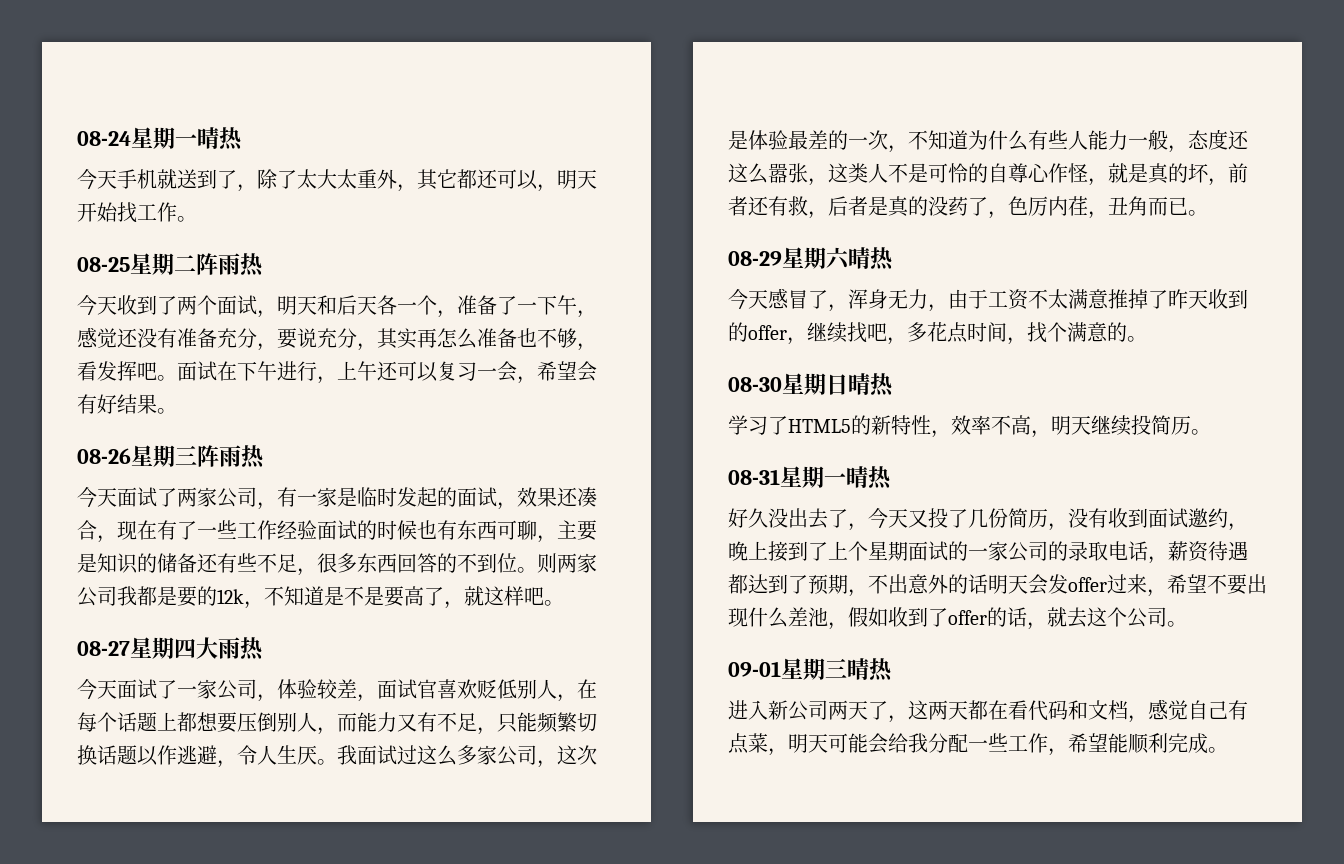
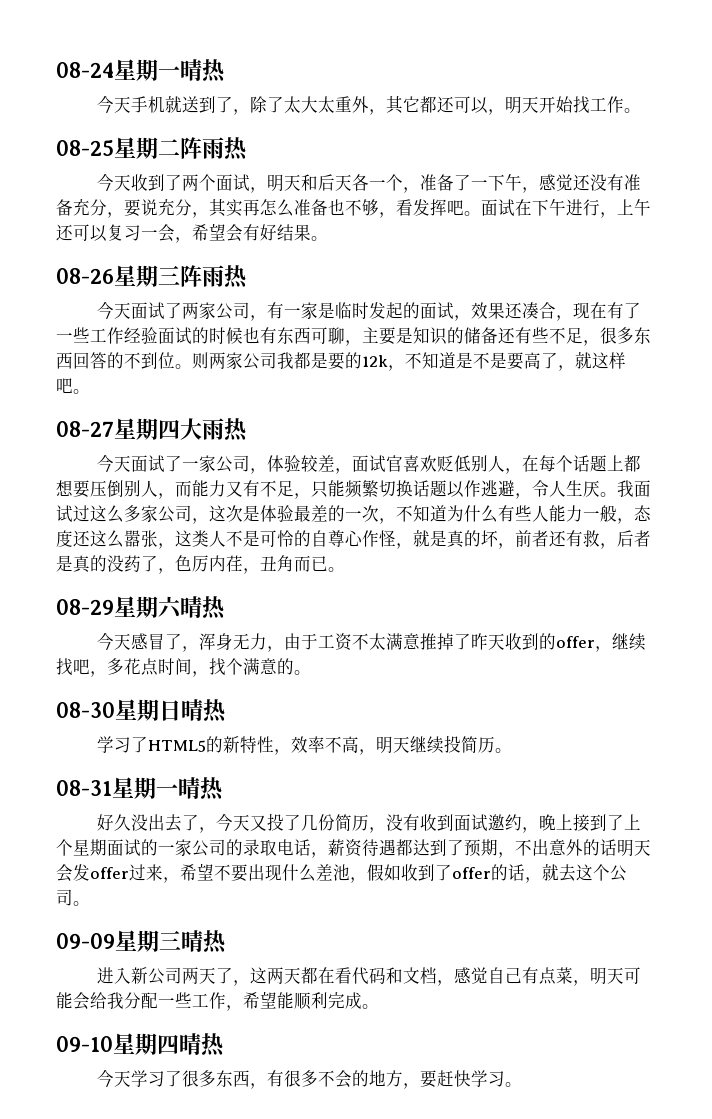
[728,661,781,677] 09-01 -> [56,933,115,949] 09-09
(1228, 750) none -> [56,1033,225,1057] [97,1069,523,1089] // 09-10星期四晴热 // 今天学习了很多东西，有很多不会的地方，要赶快学习。

